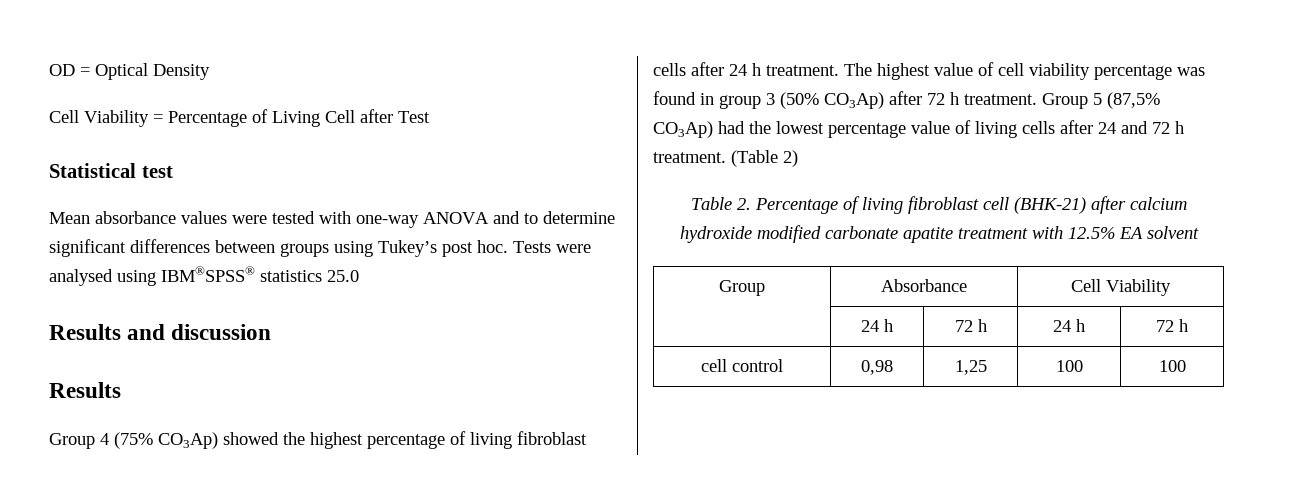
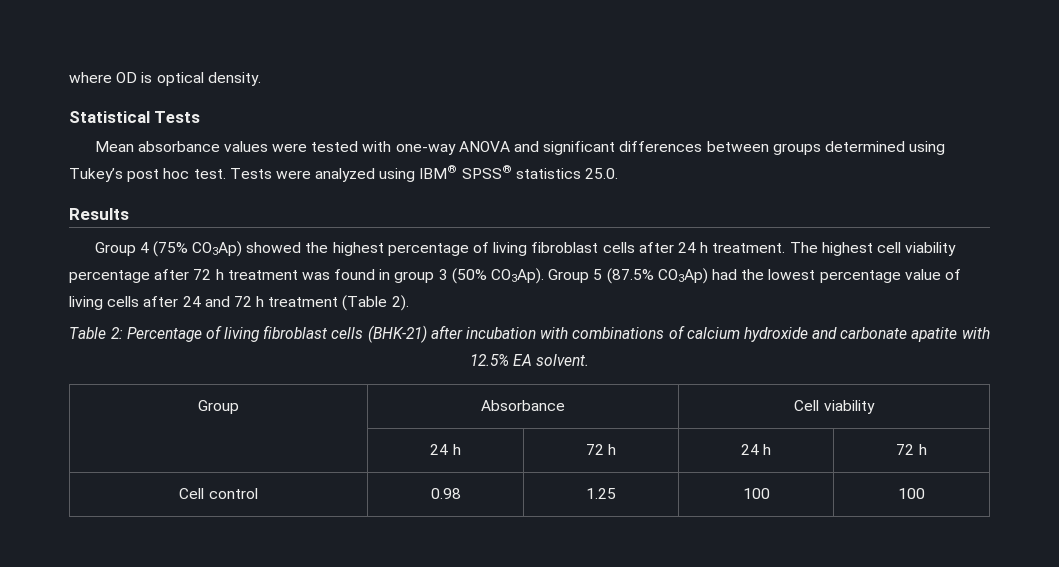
[49,63,210,80] [49,109,430,127] OD = Optical Density // Cell Viability = Percentage of Living Cell after Test -> [69,72,261,86] where OD is optical density.
[141,166,173,178] test -> [154,111,201,123] Tests
[524,211,615,224] to determine -> (540, 146) none
(329, 250) none -> [824,141,905,152] determined
[477,240,591,253] [49,266,359,286] [49,324,272,340] hoc. Tests were analysed using IBM®SPSS® statistics 25.0 // Results and discussion -> [163,165,619,182] hoc test. Tests were analyzed using IBM® SPSS® statistics 25.0.
[934,62,994,76] value of -> (873, 249) none
(1172, 72) none -> [154,269,298,280] after 72 h treatment
[824,91,1037,109] CO3Ap) after 72 h treatment. -> [491,268,545,284] CO3Ap).
[1107,92,1160,109] (87,5% -> [606,268,654,284] (87.5%
[653,150,798,167] treatment. (Table 2) -> [268,295,409,311] treatment (Table 2).
[736,198,751,210] 2. -> [110,327,123,339] 2:
[982,197,1009,210] cell -> [331,327,364,339] cells
(1126, 205) none -> [466,325,685,339] incubation with combinations of
[756,225,821,243] modified -> [812,327,838,339] and
[957,228,1028,239] treatment -> (958, 334) none
[1146,226,1199,239] solvent -> [536,354,590,366] solvent.
[1106,279,1171,296] Viability -> [823,400,875,414] viability
[701,359,727,372] cell -> [179,488,205,499] Cell
[861,360,893,375] [954,360,987,375] 0,98 | 1,25 -> [430,488,461,499] [586,488,616,499] 0.98 | 1.25

